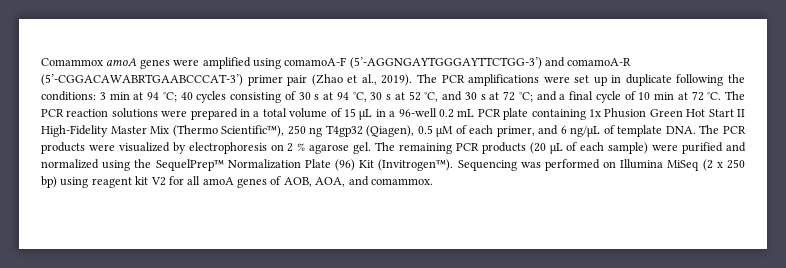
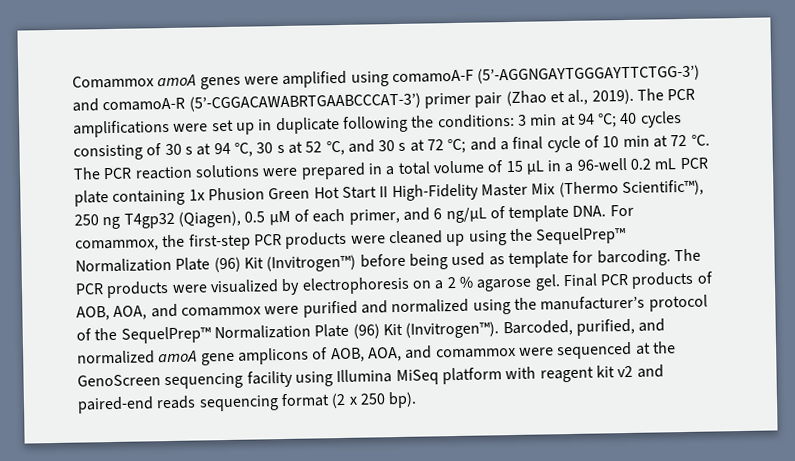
(696, 130) none -> [609,204,634,217] [75,227,627,252] [75,249,671,273] For comammox, the first-step PCR products were cleaned up using the SequelPrep™ Normalization Plate (96) Kit (Invitrogen™) before being used as template for barcoding.
(284, 147) none -> [434,280,445,290] a
[375,142,649,154] The remaining PCR products (20 µL of each sample) -> [562,271,713,289] [76,303,261,321] Final PCR products of AOB, AOA, and comammox
(152, 163) none -> [540,294,708,312] [76,327,118,341] manufacturer’s protocol of the
[457,159,745,171] [41,176,433,188] Sequencing was performed on Illumina MiSeq (2 x 250 bp) using reagent kit V2 for all amoA genes of AOB, AOA, and comammox. -> [502,318,666,337] [77,341,676,366] [77,364,664,390] [77,391,418,414] Barcoded, purified, and normalized amoA gene amplicons of AOB, AOA, and comammox were sequenced at the GenoScreen sequencing facility using Illumina MiSeq platform with reagent kit v2 and paired-end reads sequencing format (2 x 250 bp).

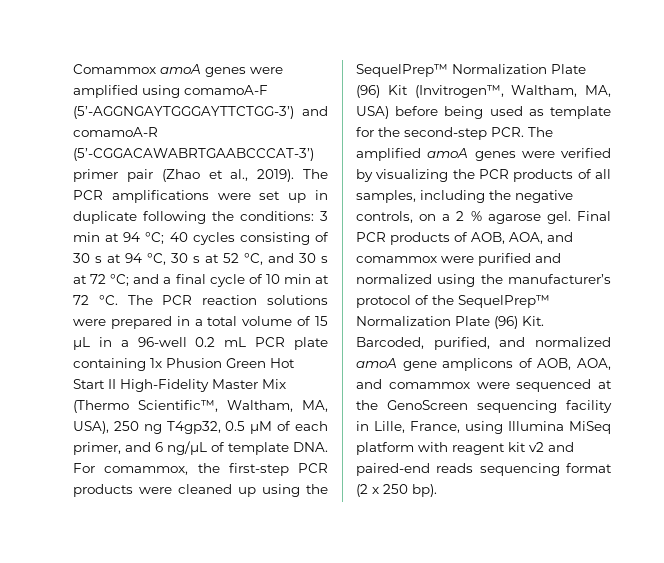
[621,179,704,197] [74,210,241,230] Scientific™), 250 ng T4gp32 (Qiagen), -> [138,400,328,412] [73,421,221,434] Scientific™, Waltham, MA, USA), 250 ng T4gp32,
[266,254,357,273] (Invitrogen™) -> [414,85,611,98] [356,106,389,119] (Invitrogen™, Waltham, MA, USA)
[596,248,701,267] [75,276,410,299] barcoding. The PCR products were visualized by electrophoresis -> [378,127,553,140] [356,148,611,161] [356,169,611,182] [356,190,573,203] [356,211,413,223] the second-step PCR. The amplified amoA genes were verified by visualizing the PCR products of all samples, including the negative controls,
[382,321,500,339] Kit (Invitrogen™). -> [522,316,544,326] Kit.
(293, 379) none -> [356,421,460,433] in Lille, France,

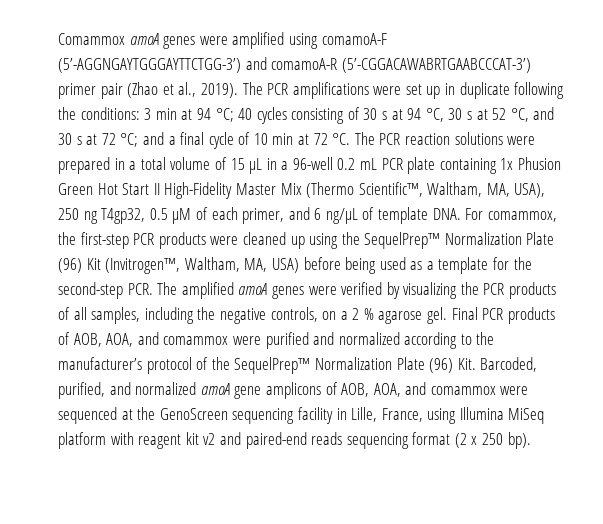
(544, 112) none -> [426,261,434,270] a
[437,274,476,287] using -> [404,332,472,349] according to

